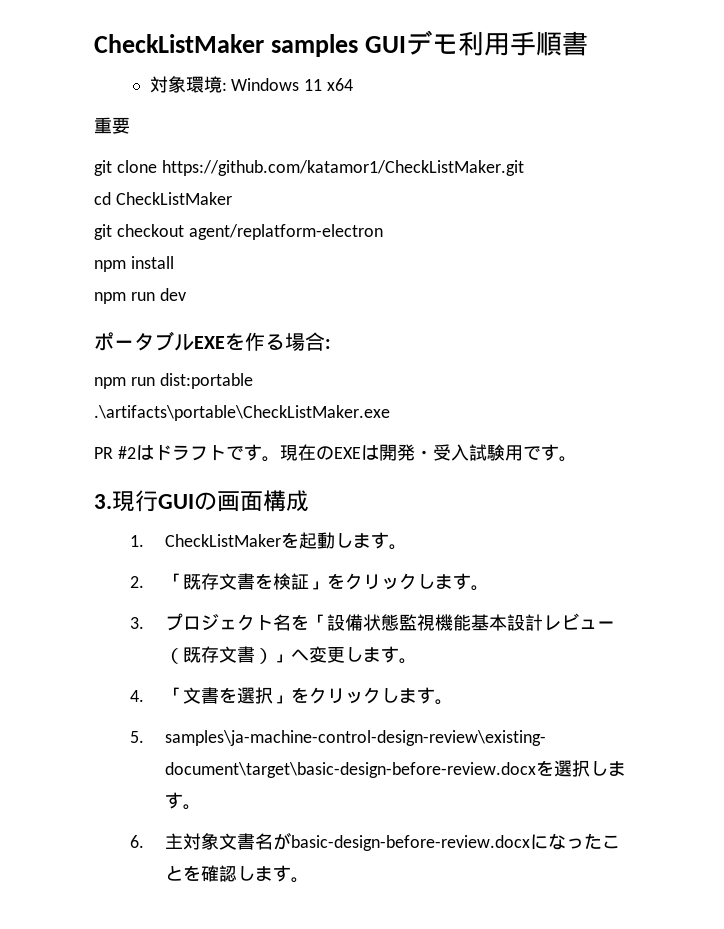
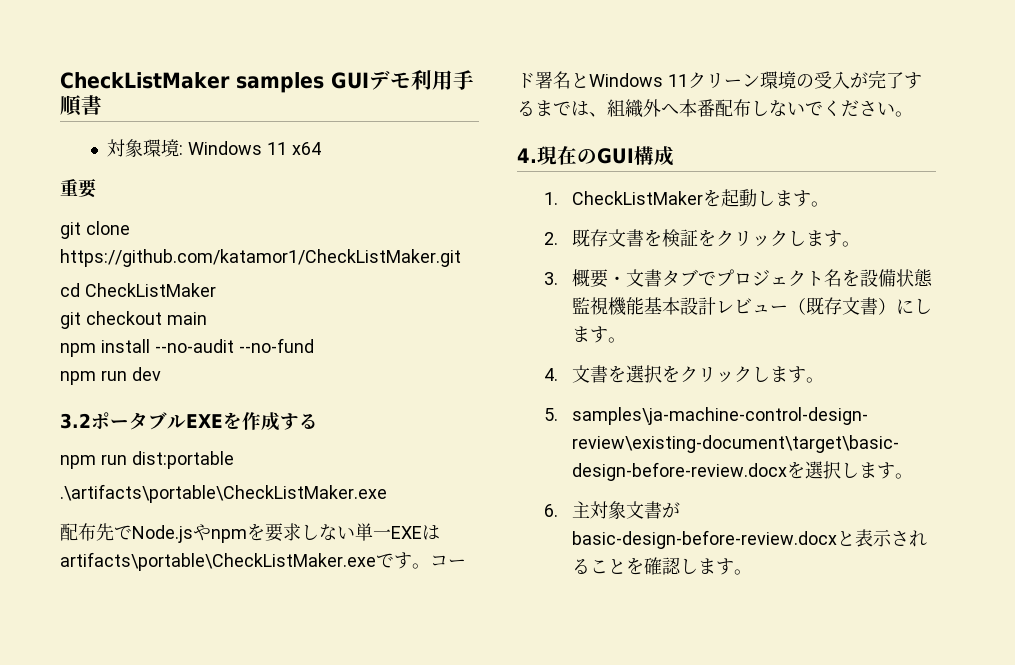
[188,224,383,240] agent/replatform-electron -> [166,312,207,325] main
(174, 262) none -> [154,338,314,353] --no-audit --no-fund
(186, 294) none -> [60,413,91,429] 3.2
[265,332,331,351] る場合: -> [261,412,318,431] 成する
[94,444,577,462] [94,490,263,512] PR #2はドラフトです。現在のEXEは開発・受入試験用です。 // 3.現行GUIの画面 -> [60,523,440,543] [60,552,466,571] [517,70,922,89] [517,99,913,118] [517,146,634,165] 配布先でNode.jsやnpmを要求しない単一EXEはartifacts\portable\CheckListMaker.exeです。コード署名とWindows 11クリーン環境の受入が完了するまでは、組織外へ本番配布しないでください。 // 4.現在のGUI
[165,573,184,588] 「 -> (559, 238) none
[309,581,328,590] 」 -> (698, 238) none
(144, 623) none -> [571,269,716,288] 概要・文書タブで
[309,614,328,629] 「 -> (860, 278) none
[273,646,346,663] 」へ変更 -> [895,299,914,314] に
[165,687,184,702] 「 -> (559, 374) none
[273,695,292,704] 」 -> (662, 374) none
[255,832,603,851] 名がbasic-design-before-review.docxになった -> [661,502,680,518] [571,529,927,549] [571,559,590,574] がbasic-design-before-review.docxと表示される

